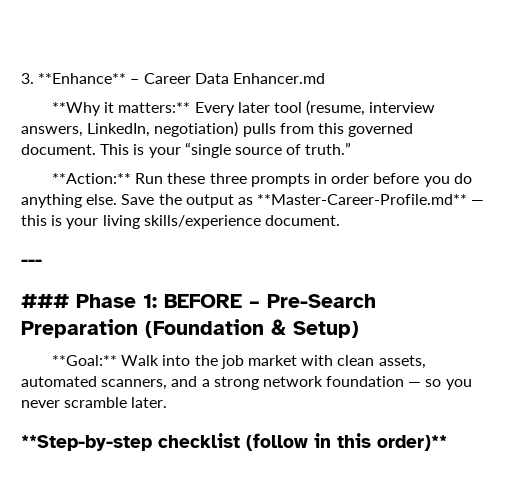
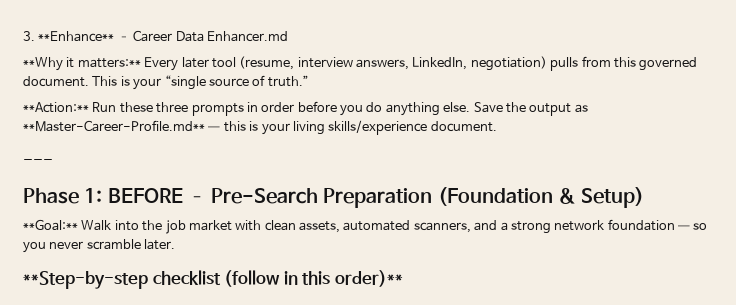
[21,294,69,308] ### -> (53, 162) none

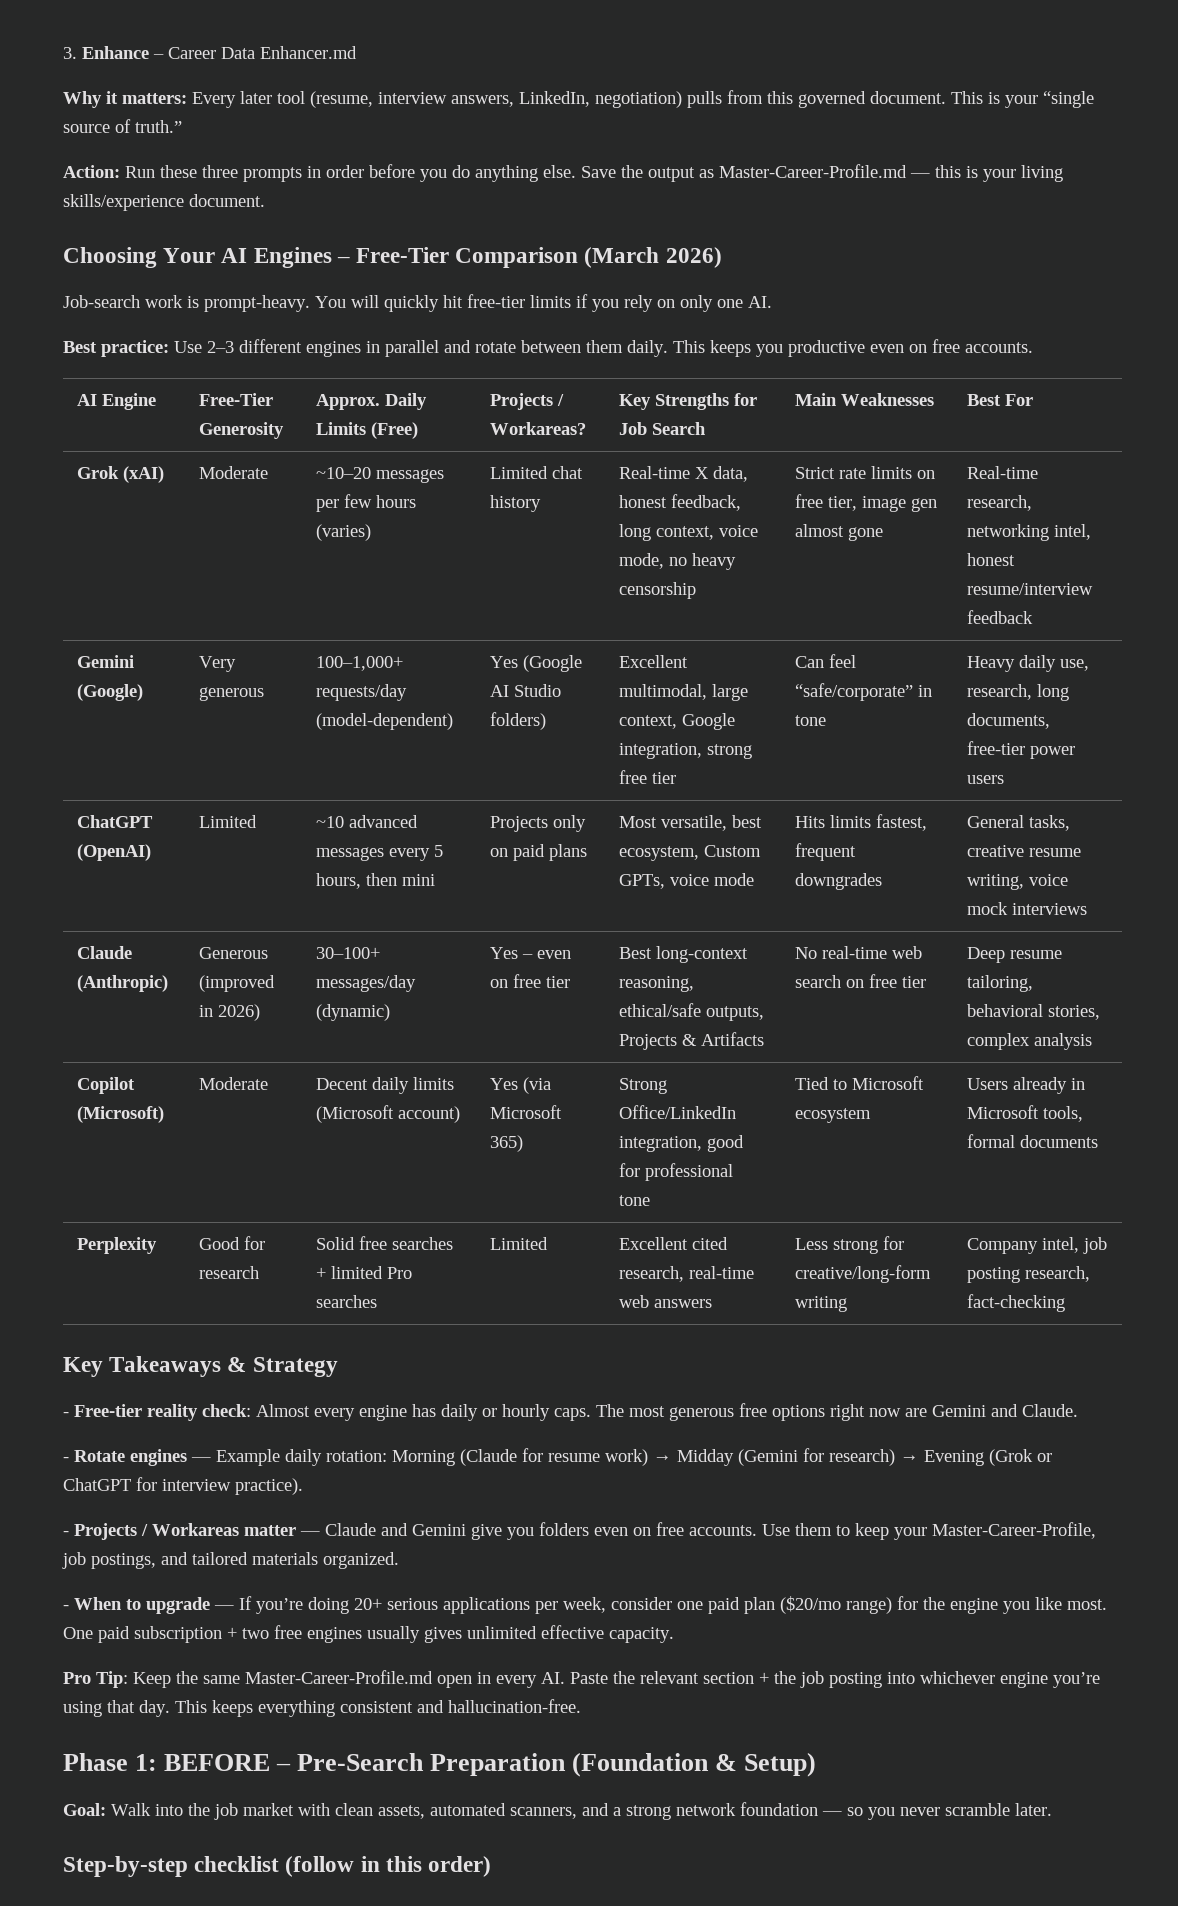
[38,31,115,42] **Enhance** -> [82,46,149,59] Enhance
[23,57,141,71] **Why it matters:** -> [63,91,187,108] Why it matters:
[23,102,89,113] **Action:** -> [63,165,120,178] Action:
[23,120,205,132] **Master-Career-Profile.md** -> [719,164,907,178] Master-Career-Profile.md
[23,159,53,166] --- -> [63,247,722,268] [63,294,772,312] [63,339,1033,357] [77,393,157,410] [199,393,274,406] [199,422,285,439] [316,393,428,410] [316,422,419,439] [490,393,565,410] [490,422,587,435] [619,393,758,410] [619,422,707,435] [795,393,935,406] [967,394,1034,406] [77,466,165,483] [199,466,269,479] [316,467,445,483] [316,494,417,512] [316,524,372,541] [490,466,584,479] [490,495,542,512] [619,466,749,482] [619,494,742,511] [619,524,759,541] [619,553,737,570] [619,582,697,599] [795,466,936,479] [795,494,938,512] [795,524,884,541] [967,466,1039,479] [967,495,1033,511] [967,524,1092,541] [967,553,1016,566] [967,583,1094,595] [967,610,1034,624] [77,655,135,668] [77,684,144,701] [199,656,237,672] [199,687,265,701] [316,656,404,671] [316,684,408,701] [316,713,454,730] [490,655,583,672] [490,684,562,697] [490,712,547,730] [619,655,689,668] [619,684,749,701] [619,713,736,730] [619,743,753,759] [619,770,677,784] [795,654,857,668] [795,683,933,701] [795,715,827,726] [967,655,1090,672] [967,684,1070,701] [967,713,1051,729] [967,741,1076,759] [967,775,1005,784] [77,815,154,828] [77,844,152,861] [199,815,258,828] [316,815,419,828] [316,845,444,861] [316,873,436,889] [490,815,587,832] [490,844,588,861] [619,815,763,831] [619,845,762,861] [619,873,755,889] [795,814,928,831] [795,843,857,861] [795,873,883,890] [967,815,1071,831] [967,845,1082,857] [967,874,1069,890] [967,902,1088,915] [77,946,133,959] [77,975,169,992] [199,947,269,959] [199,975,276,992] [199,1004,261,1021] [316,947,381,959] [316,975,417,992] [316,1004,391,1021] [490,947,572,959] [490,974,571,988] [619,946,749,963] [619,976,695,992] [619,1003,765,1021] [619,1032,765,1050] [795,946,923,959] [795,974,927,988] [967,947,1063,963] [967,975,1034,992] [967,1004,1101,1020] [967,1033,1093,1050] [77,1077,136,1094] [77,1106,165,1123] [199,1077,269,1090] [316,1077,455,1094] [316,1105,461,1123] [490,1077,552,1094] [490,1105,563,1119] [490,1135,524,1152] [619,1078,668,1094] [619,1105,737,1119] [619,1135,745,1152] [619,1163,734,1181] [619,1195,651,1206] [795,1076,925,1090] [795,1108,872,1123] [967,1077,1086,1094] [967,1105,1084,1122] [967,1134,1099,1148] [77,1237,158,1254] [199,1236,266,1250] [199,1266,260,1279] [316,1236,454,1250] [316,1266,413,1279] [316,1295,378,1308] [490,1237,549,1250] [619,1237,729,1250] [619,1266,755,1282] [619,1295,713,1308] [795,1236,905,1254] [795,1265,932,1283] [795,1296,848,1312] [967,1237,1108,1254] [967,1266,1091,1283] [967,1294,1066,1312] [63,1356,338,1377] [63,1403,1078,1421] [63,1448,1052,1466] [63,1477,303,1495] [63,1522,1096,1540] [62,1552,399,1569] [63,1596,1107,1614] [63,1625,674,1643] [63,1670,1100,1688] [63,1699,581,1717] Choosing Your AI Engines – Free-Tier Comparison (March 2026) // Job-search work is prompt-heavy. You will quickly hit free-tier limits if you rely on only one AI. // Best practice: Use 2–3 different engines in parallel and rotate between them daily. This keeps you productive even on free accounts. // AI Engine | Free-Tier Generosity | Approx. Daily Limits (Free) | Projects / Workareas? | Key Strengths for Job Search | Main Weaknesses | Best For // Grok (xAI) | Moderate | ~10–20 messages per few hours (varies) | Limited chat history | Real-time X data, honest feedback, long context, voice mode, no heavy censorship | Strict rate limits on free tier, image gen almost gone | Real-time research, networking intel, honest resume/interview feedback // Gemini (Google) | Very generous | 100–1,000+ requests/day (model-dependent) | Yes (Google AI Studio folders) | Excellent multimodal, large context, Google integration, strong free tier | Can feel “safe/corporate” in tone | Heavy daily use, research, long documents, free-tier power users // ChatGPT (OpenAI) | Limited | ~10 advanced messages every 5 hours, then mini | Projects only on paid plans | Most versatile, best ecosystem, Custom GPTs, voice mode | Hits limits fastest, frequent downgrades | General tasks, creative resume writing, voice mock interviews // Claude (Anthropic) | Generous (improved in 2026) | 30–100+ messages/day (dynamic) | Yes – even on free tier | Best long-context reasoning, ethical/safe outputs, Projects & Artifacts | No real-time web search on free tier | Deep resume tailoring, behavioral stories, complex analysis // Copilot (Microsoft) | Moderate | Decent daily limits (Microsoft account) | Yes (via Microsoft 365) | Strong Office/LinkedIn integration, good for professional tone | Tied to Microsoft ecosystem | Users already in Microsoft tools, formal documents // Perplexity | Good for research | Solid free searches + limited Pro searches | Limited | Excellent cited research, real-time web answers | Less strong for creative/long-form writing | Company intel, job posting research, fact-checking // Key Takeaways & Strategy // - Free-tier reality check: Almost every engine has daily or hourly caps. The most generous free options right now are Gemini and Claude. // - Rotate engines — Example daily rotation: Morning (Claude for resume work) → Midday (Gemini for research) → Evening (Grok or ChatGPT for interview practice). // - Projects / Workareas matter — Claude and Gemini give you folders even on free accounts. Use them to keep your Master-Career-Profile, job postings, and tailored materials organized. // - When to upgrade — If you’re doing 20+ serious applications per week, consider one paid plan ($20/mo range) for the engine you like most. One paid subscription + two free engines usually gives unlimited effective capacity. // Pro Tip: Keep the same Master-Career-Profile.md open in every AI. Paste the relevant section + the job posting into whichever engine you’re using that day. This keeps everything consistent and hallucination-free.
[23,219,78,231] **Goal:** -> [63,1803,106,1816] Goal:
[23,271,148,289] **Step-by-step -> [63,1856,188,1877] Step-by-step
[334,270,403,287] order)** -> [428,1856,492,1877] order)

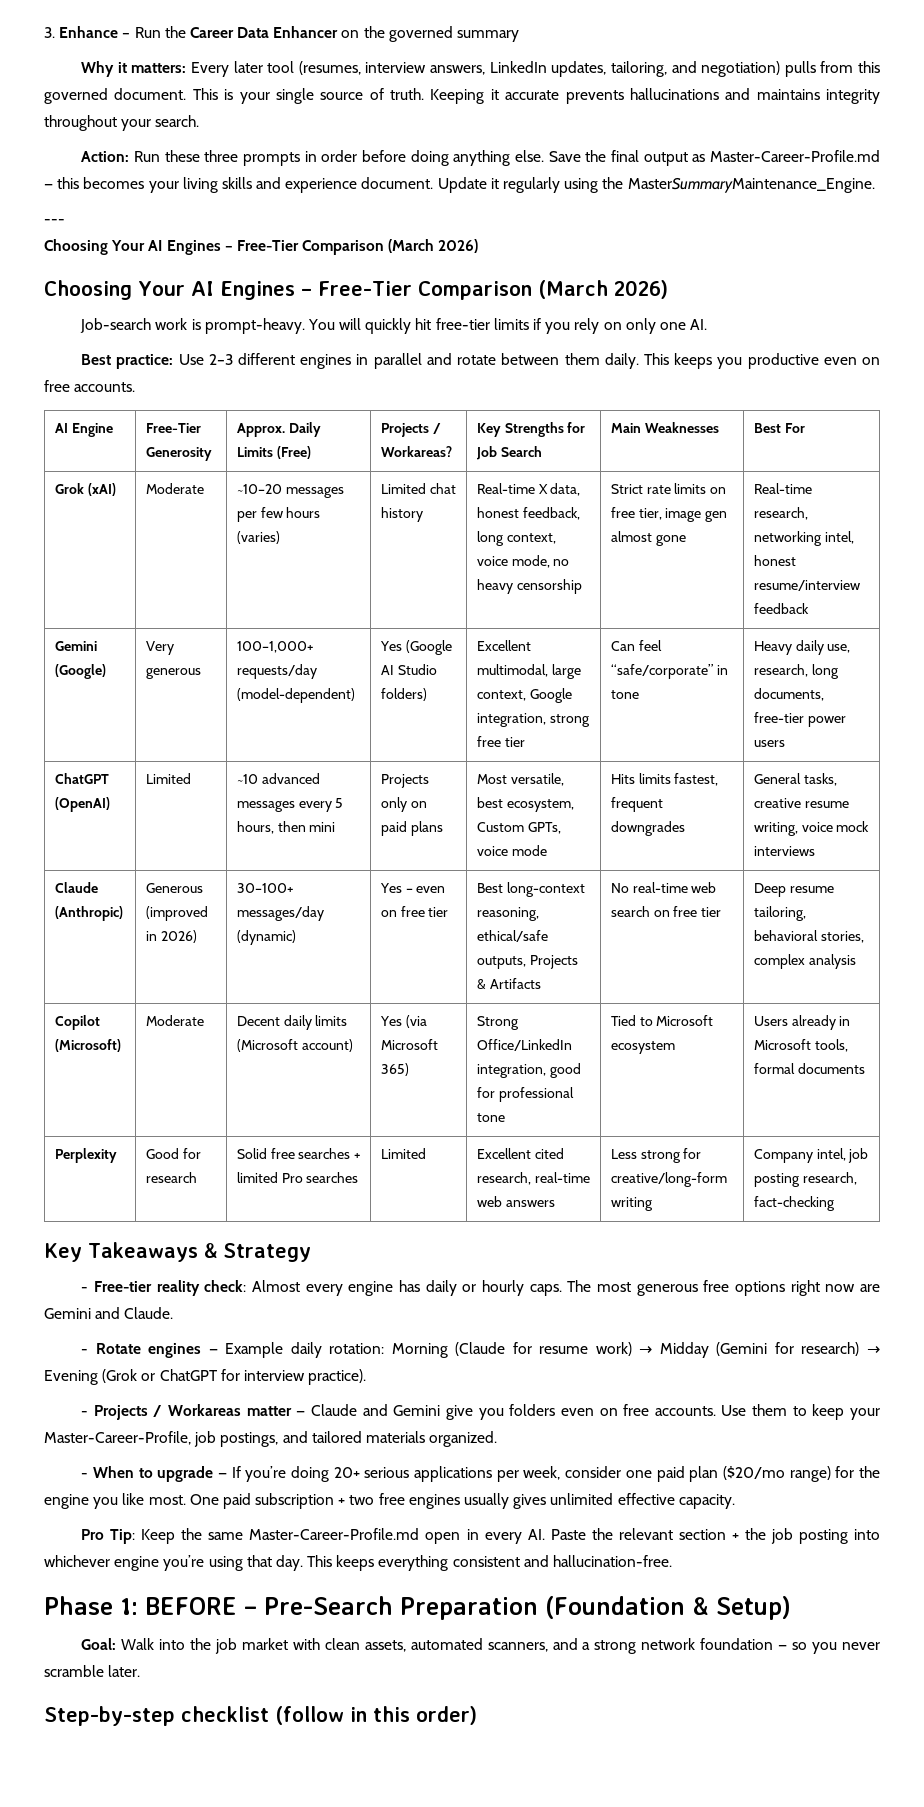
[168,46,357,59] Career Data Enhancer.md -> [134,26,520,42] Run the Career Data Enhancer on the governed summary
[310,91,373,108] (resume, -> [298,61,361,75] (resumes,
[519,91,590,107] LinkedIn, -> [489,61,697,77] LinkedIn updates, tailoring, and
[1043,91,1094,108] “single -> [275,88,314,104] single
[135,120,182,133] truth.” -> [390,88,880,104] [44,115,200,131] truth. Keeping it accurate prevents hallucinations and maintains integrity throughout your search.
[420,165,470,182] you do -> [410,150,449,166] doing
(643, 171) none -> [610,150,639,162] final
[966,166,978,178] is -> [83,177,145,189] becomes
[63,194,265,211] skills/experience document. -> [221,177,875,193] [44,219,65,224] [44,239,479,255] skills and experience document. Update it regularly using the MasterSummaryMaintenance_Engine. // --- // Choosing Your AI Engines – Free-Tier Comparison (March 2026)

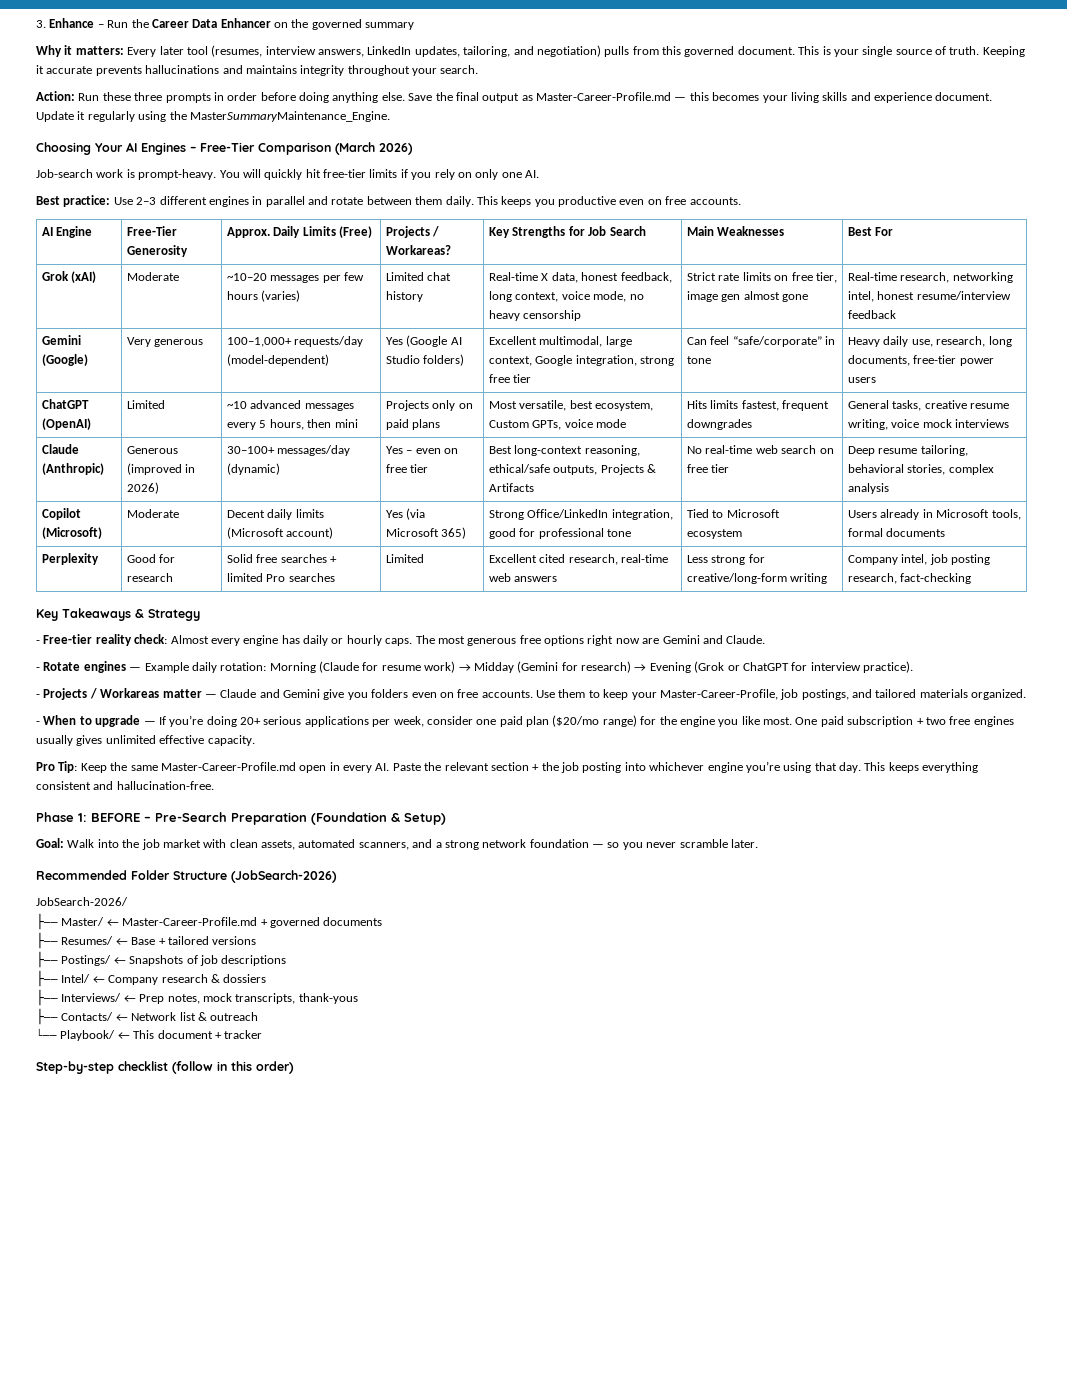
[44,219,65,224] [44,239,479,255] // --- // Choosing Your AI Engines – Free-Tier Comparison (March 2026) -> (390, 116) none
(141, 1671) none -> [36,870,337,883] [36,897,128,906] [36,913,383,930] [36,932,257,949] [36,951,287,968] [36,970,267,987] [36,989,358,1006] [36,1008,259,1025] [36,1028,263,1041] // Recommended Folder Structure (JobSearch-2026) // JobSearch-2026/ // ├── Master/ ← Master-Career-Profile.md + governed documents // ├── Resumes/ ← Base + tailored versions // ├── Postings/ ← Snapshots of job descriptions // ├── Intel/ ← Company research & dossiers // ├── Interviews/ ← Prep notes, mock transcripts, thank-yous // ├── Contacts/ ← Network list & outreach // └── Playbook/ ← This document + tracker

